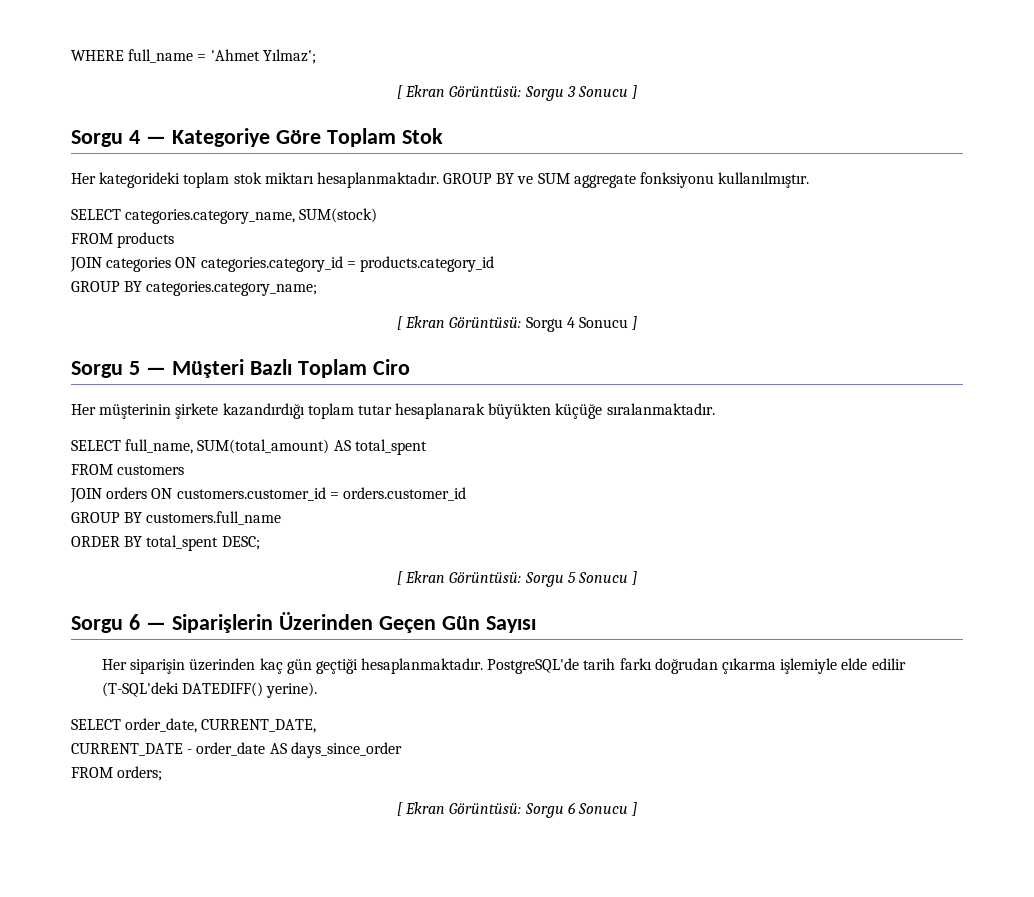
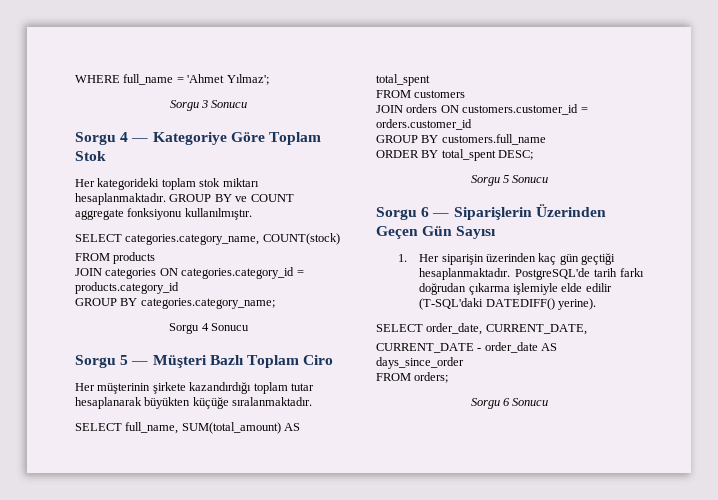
[396,85,522,99] [ Ekran Görüntüsü: -> (269, 79) none
[631,85,638,99] ] -> (248, 104) none
[537,173,570,184] SUM -> [250,194,294,202] COUNT
[299,208,378,223] SUM(stock) -> [262,233,340,245] COUNT(stock)
[396,316,522,330] [ Ekran Görüntüsü: -> (275, 303) none
[631,316,638,330] ] -> (249, 327) none
[396,571,522,585] [ Ekran Görüntüsü: -> (534, 155) none
[631,571,638,585] ] -> (549, 179) none
(536, 624) none -> [397,254,407,262] 1.
[101,682,179,697] (T-SQL'deki -> [419,298,484,310] (T-SQL'daki
[396,802,522,816] [ Ekran Görüntüsü: -> (449, 377) none
[631,802,638,816] ] -> (549, 402) none

